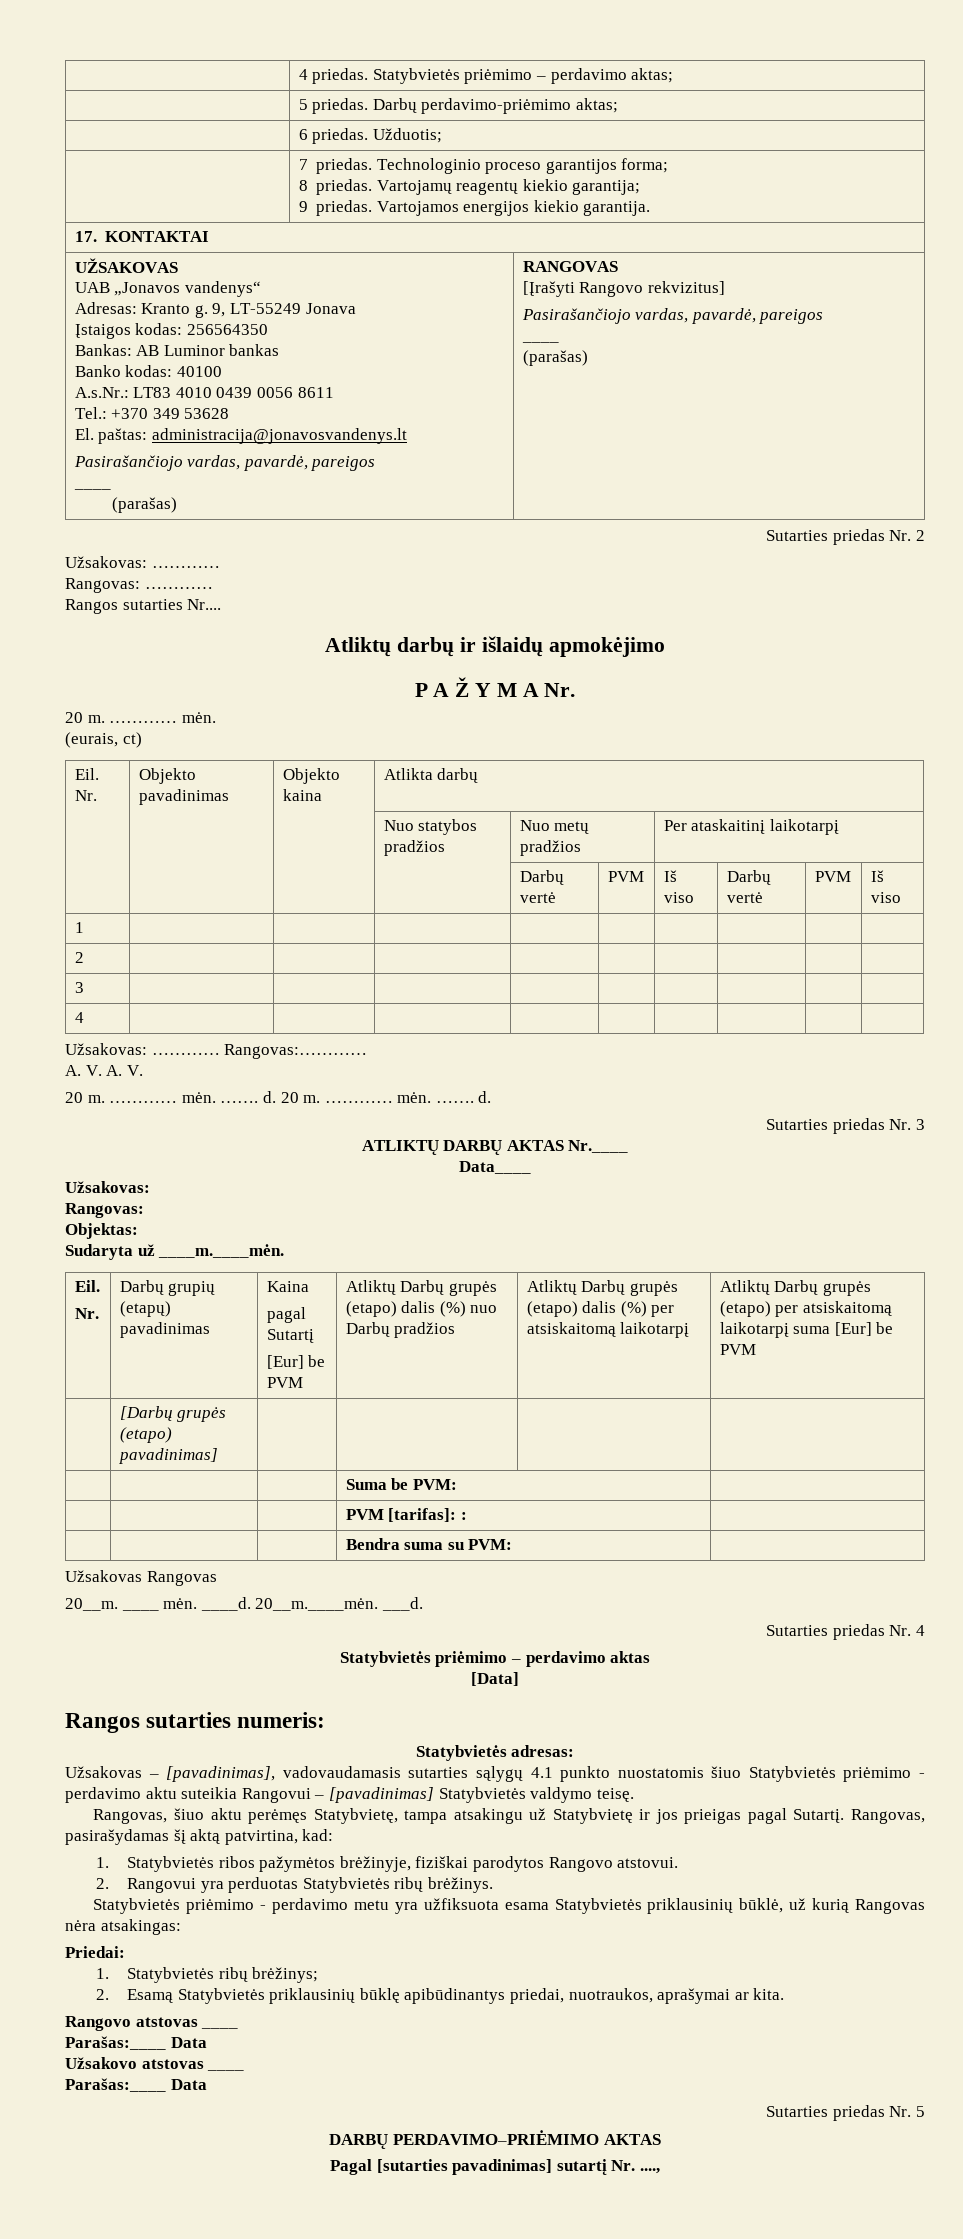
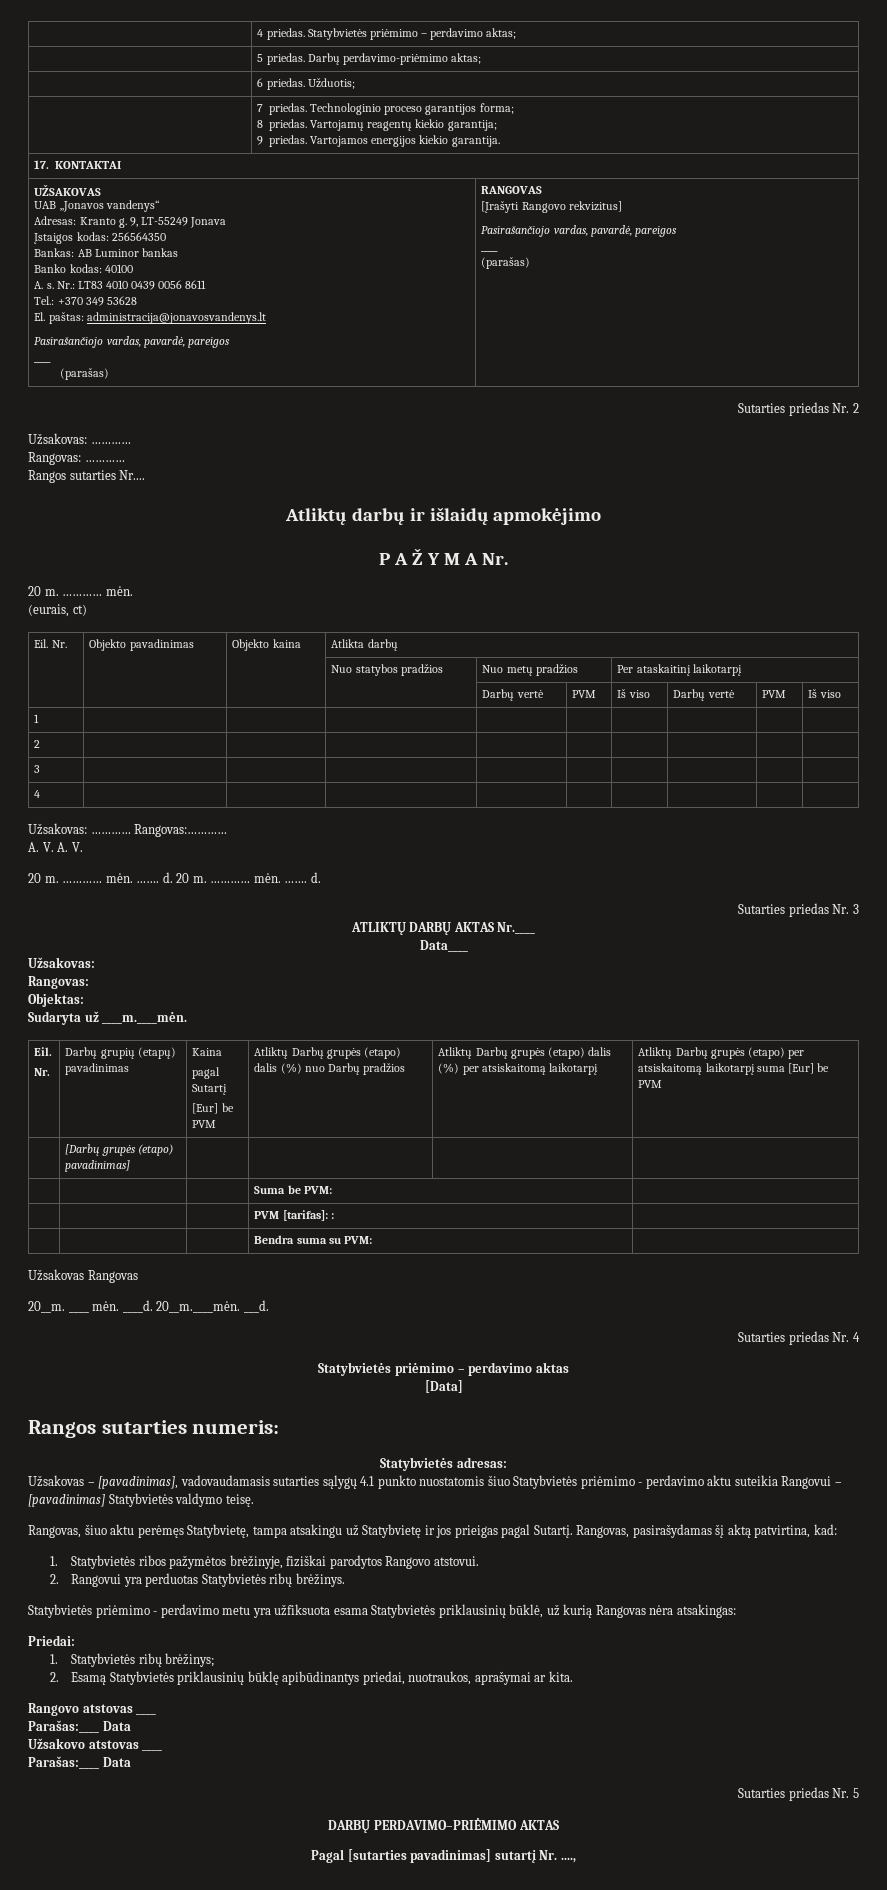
[74,387,129,398] A.s.Nr.: -> [34,281,75,289] A. s. Nr.:

